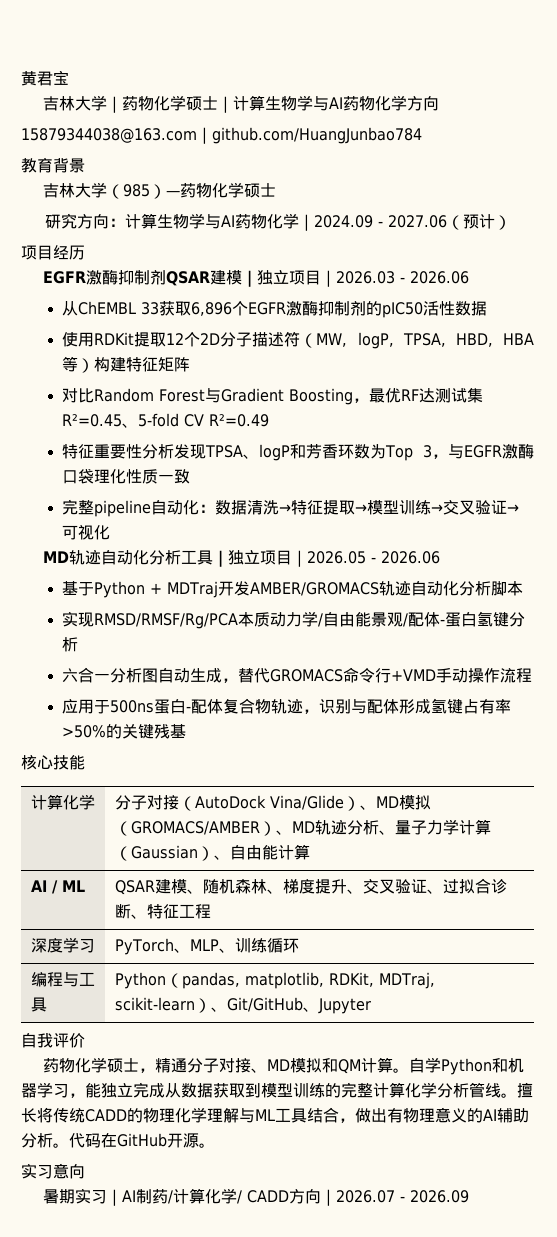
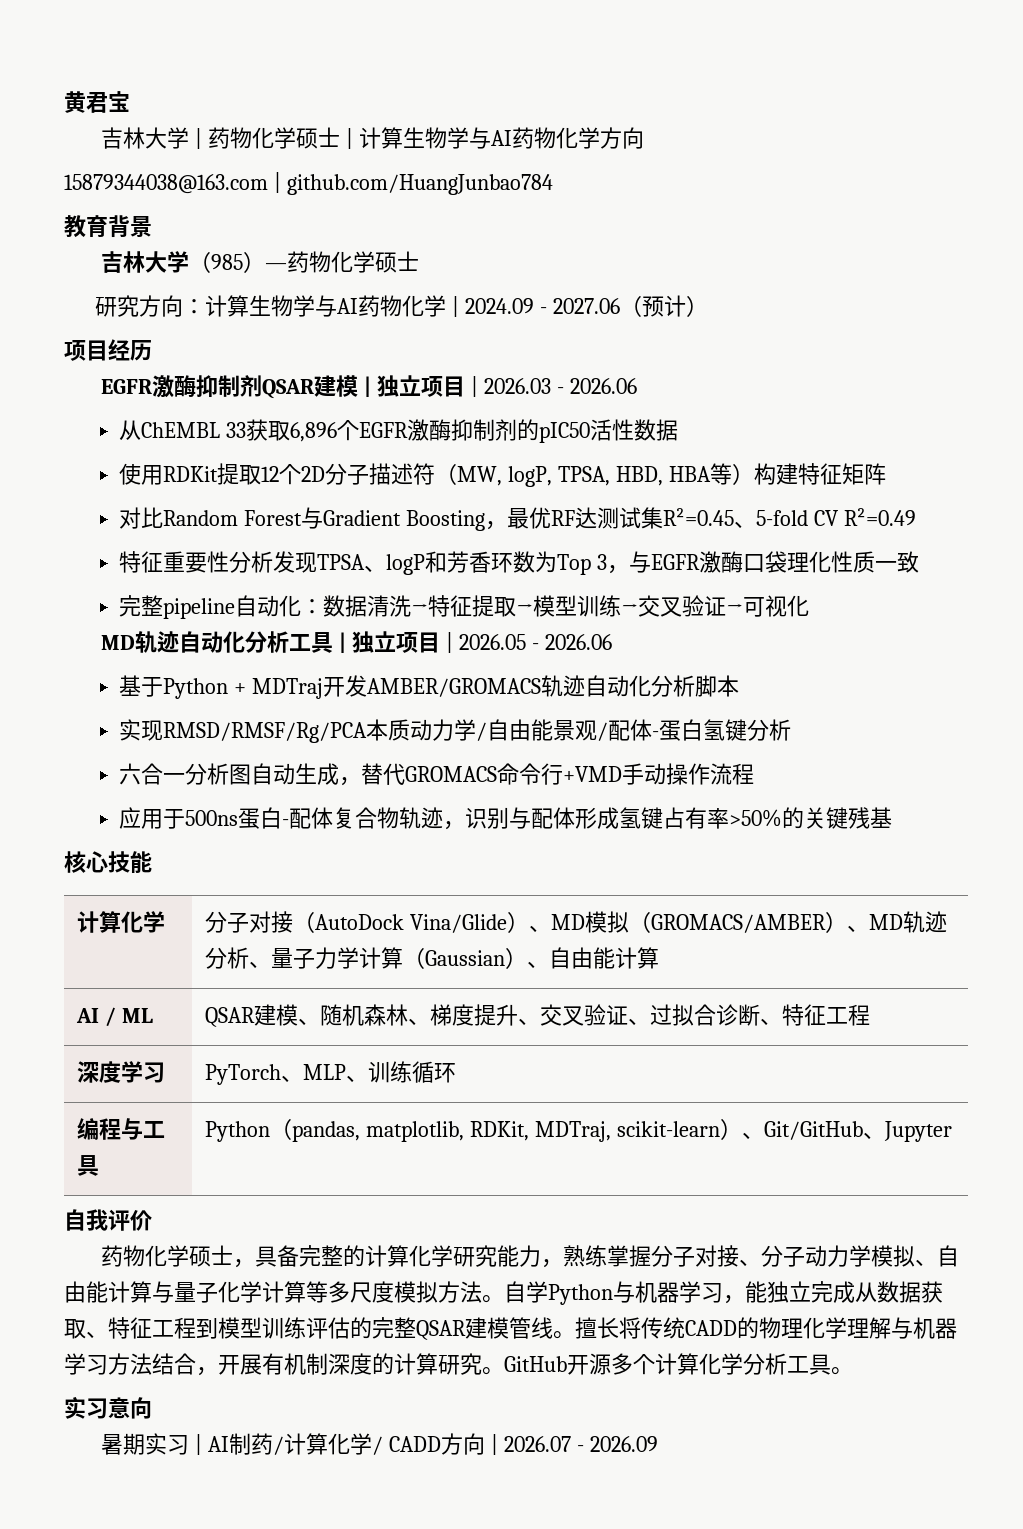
[154,1057,393,1074] 精通分子对接、MD模拟和QM计算 -> [255,1245,960,1268] [64,1281,482,1303] 具备完整的计算化学研究能力，熟练掌握分子对接、分子动力学模拟、自由能计算与量子化学计算等多尺度模拟方法
[491,1058,508,1073] 和 -> [613,1281,635,1303] 与
[245,1082,469,1098] 到模型训练的完整计算化学分析 -> [86,1317,509,1340] 、特征工程到模型训练评估的完整QSAR建模
[255,1107,529,1123] [21,1133,199,1148] ML工具结合，做出有物理意义的AI辅助分析。代码在GitHub开源 -> [913,1317,957,1339] [64,1353,831,1376] 机器学习方法结合，开展有机制深度的计算研究。GitHub开源多个计算化学分析工具

